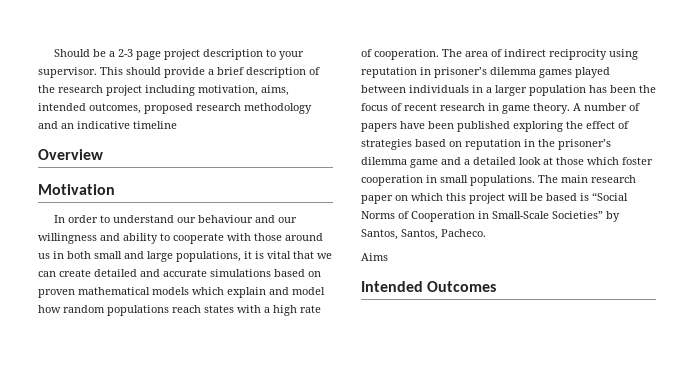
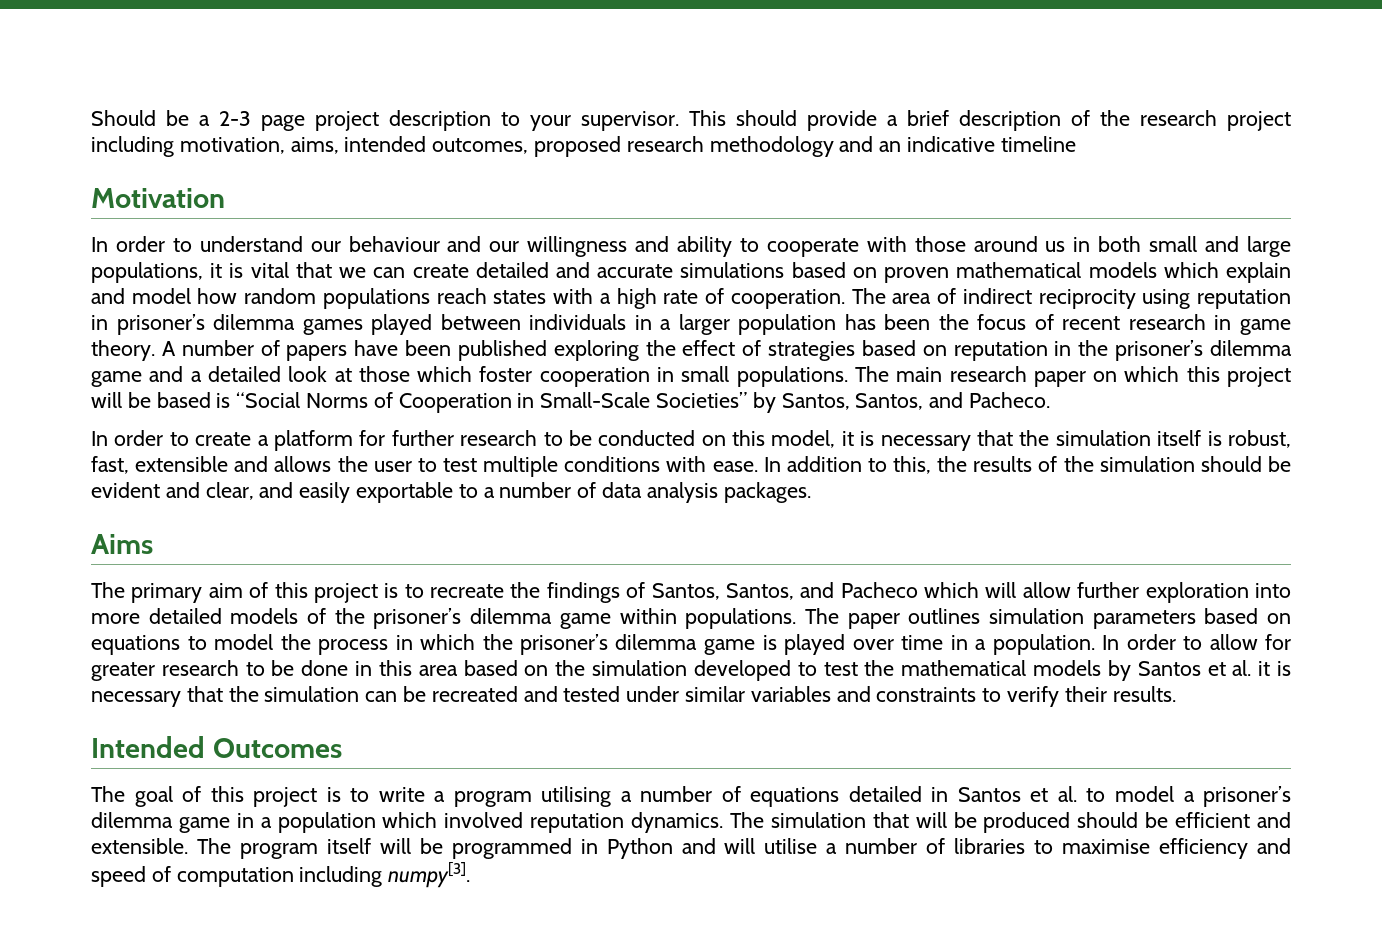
[38,149,103,160] // Overview -> (1076, 144) none
(438, 234) none -> [929,392,964,408] and
[361,253,388,261] [361,281,497,292] Aims // Intended Outcomes -> [91,430,1291,451] [91,456,1291,477] [91,482,811,503] [91,534,153,554] [91,582,1292,603] [91,608,1291,629] [91,634,1292,655] [91,660,1292,681] [91,686,1176,707] [91,736,342,758] [91,786,1292,807] [91,812,1292,833] [91,838,1291,859] [91,862,471,888] In order to create a platform for further research to be conducted on this model, it is necessary that the simulation itself is robust, fast, extensible and allows the user to test multiple conditions with ease. In addition to this, the results of the simulation should be evident and clear, and easily exportable to a number of data analysis packages. // Aims // The primary aim of this project is to recreate the findings of Santos, Santos, and Pacheco which will allow further exploration into more detailed models of the prisoner’s dilemma game within populations. The paper outlines simulation parameters based on equations to model the process in which the prisoner’s dilemma game is played over time in a population. In order to allow for greater research to be done in this area based on the simulation developed to test the mathematical models by Santos et al. it is necessary that the simulation can be recreated and tested under similar variables and constraints to verify their results. // Intended Outcomes // The goal of this project is to write a program utilising a number of equations detailed in Santos et al. to model a prisoner’s dilemma game in a population which involved reputation dynamics. The simulation that will be produced should be efficient and extensible. The program itself will be programmed in Python and will utilise a number of libraries to maximise efficiency and speed of computation including numpy[3].

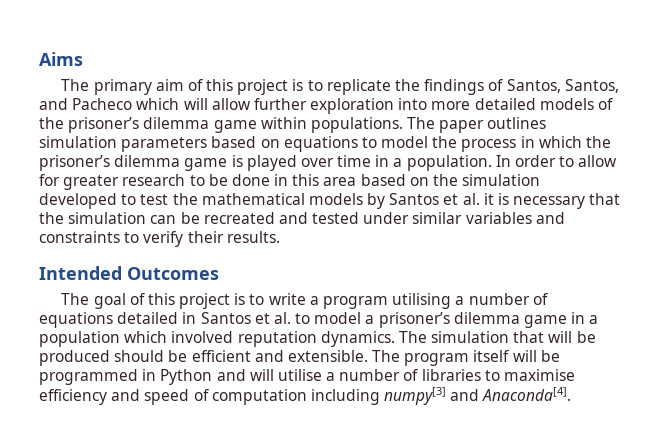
[91,110,1291,131] [91,136,1076,157] [91,188,225,208] [91,236,1292,257] [91,262,1291,283] [91,288,1291,309] [91,314,1291,335] [91,340,1292,361] [91,366,1291,387] [91,392,1051,413] [91,430,1291,451] [91,456,1291,477] [91,482,811,503] Should be a 2-3 page project description to your supervisor. This should provide a brief description of the research project including motivation, aims, intended outcomes, proposed research methodology and an indicative timeline // Motivation // In order to understand our behaviour and our willingness and ability to cooperate with those around us in both small and large populations, it is vital that we can create detailed and accurate simulations based on proven mathematical models which explain and model how random populations reach states with a high rate of cooperation. The area of indirect reciprocity using reputation in prisoner’s dilemma games played between individuals in a larger population has been the focus of recent research in game theory. A number of papers have been published exploring the effect of strategies based on reputation in the prisoner’s dilemma game and a detailed look at those which foster cooperation in small populations. The main research paper on which this project will be based is “Social Norms of Cooperation in Small-Scale Societies” by Santos, Santos, and Pacheco. // In order to create a platform for further research to be conducted on this model, it is necessary that the simulation itself is robust, fast, extensible and allows the user to test multiple conditions with ease. In addition to this, the results of the simulation should be evident and clear, and easily exportable to a number of data analysis packages. // -> (39, 59) none
[430,584,505,598] recreate -> [326,79,391,95] replicate
[388,862,471,888] numpy[3]. -> [384,387,572,405] numpy[3] and Anaconda[4].

